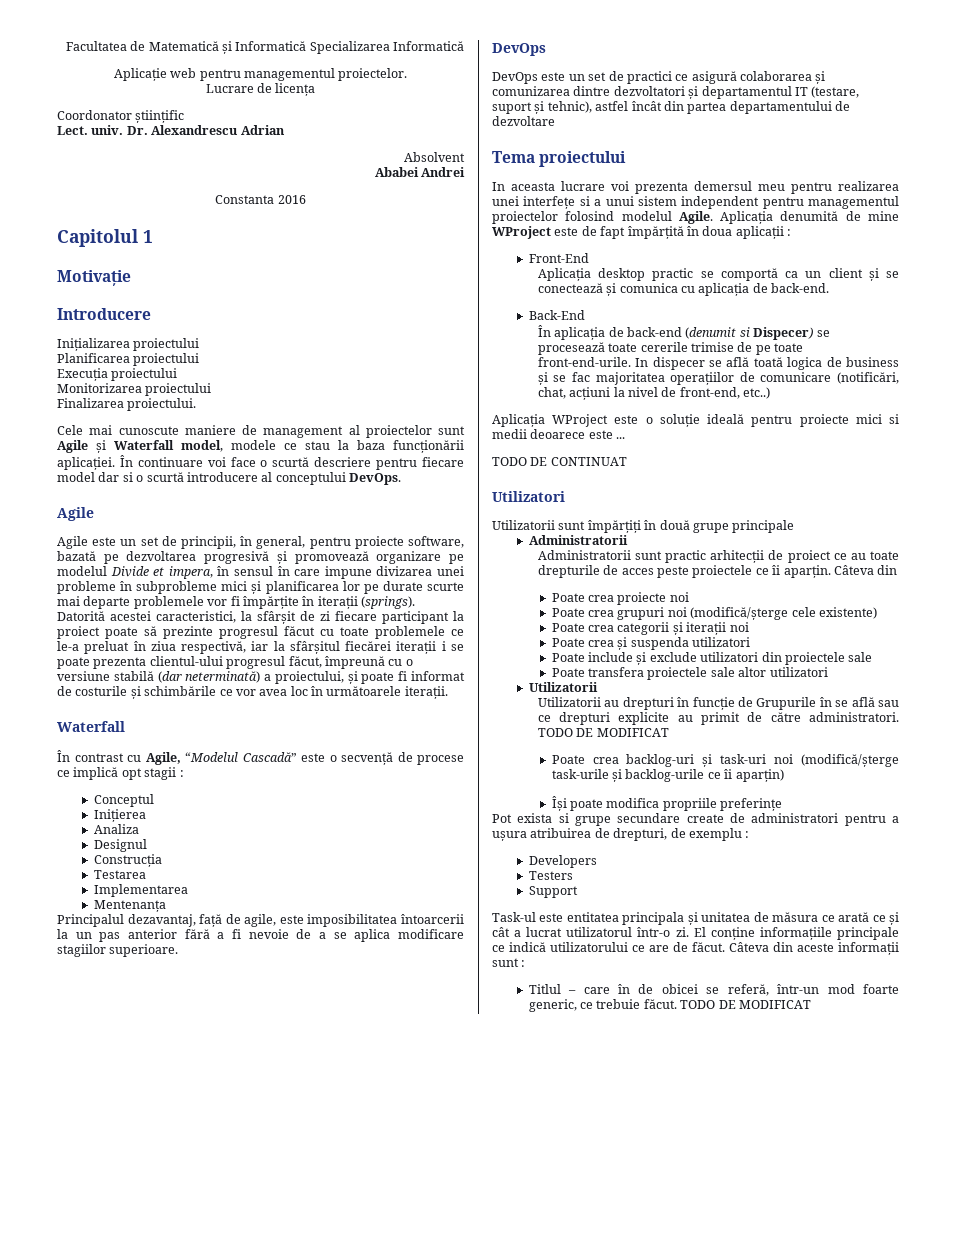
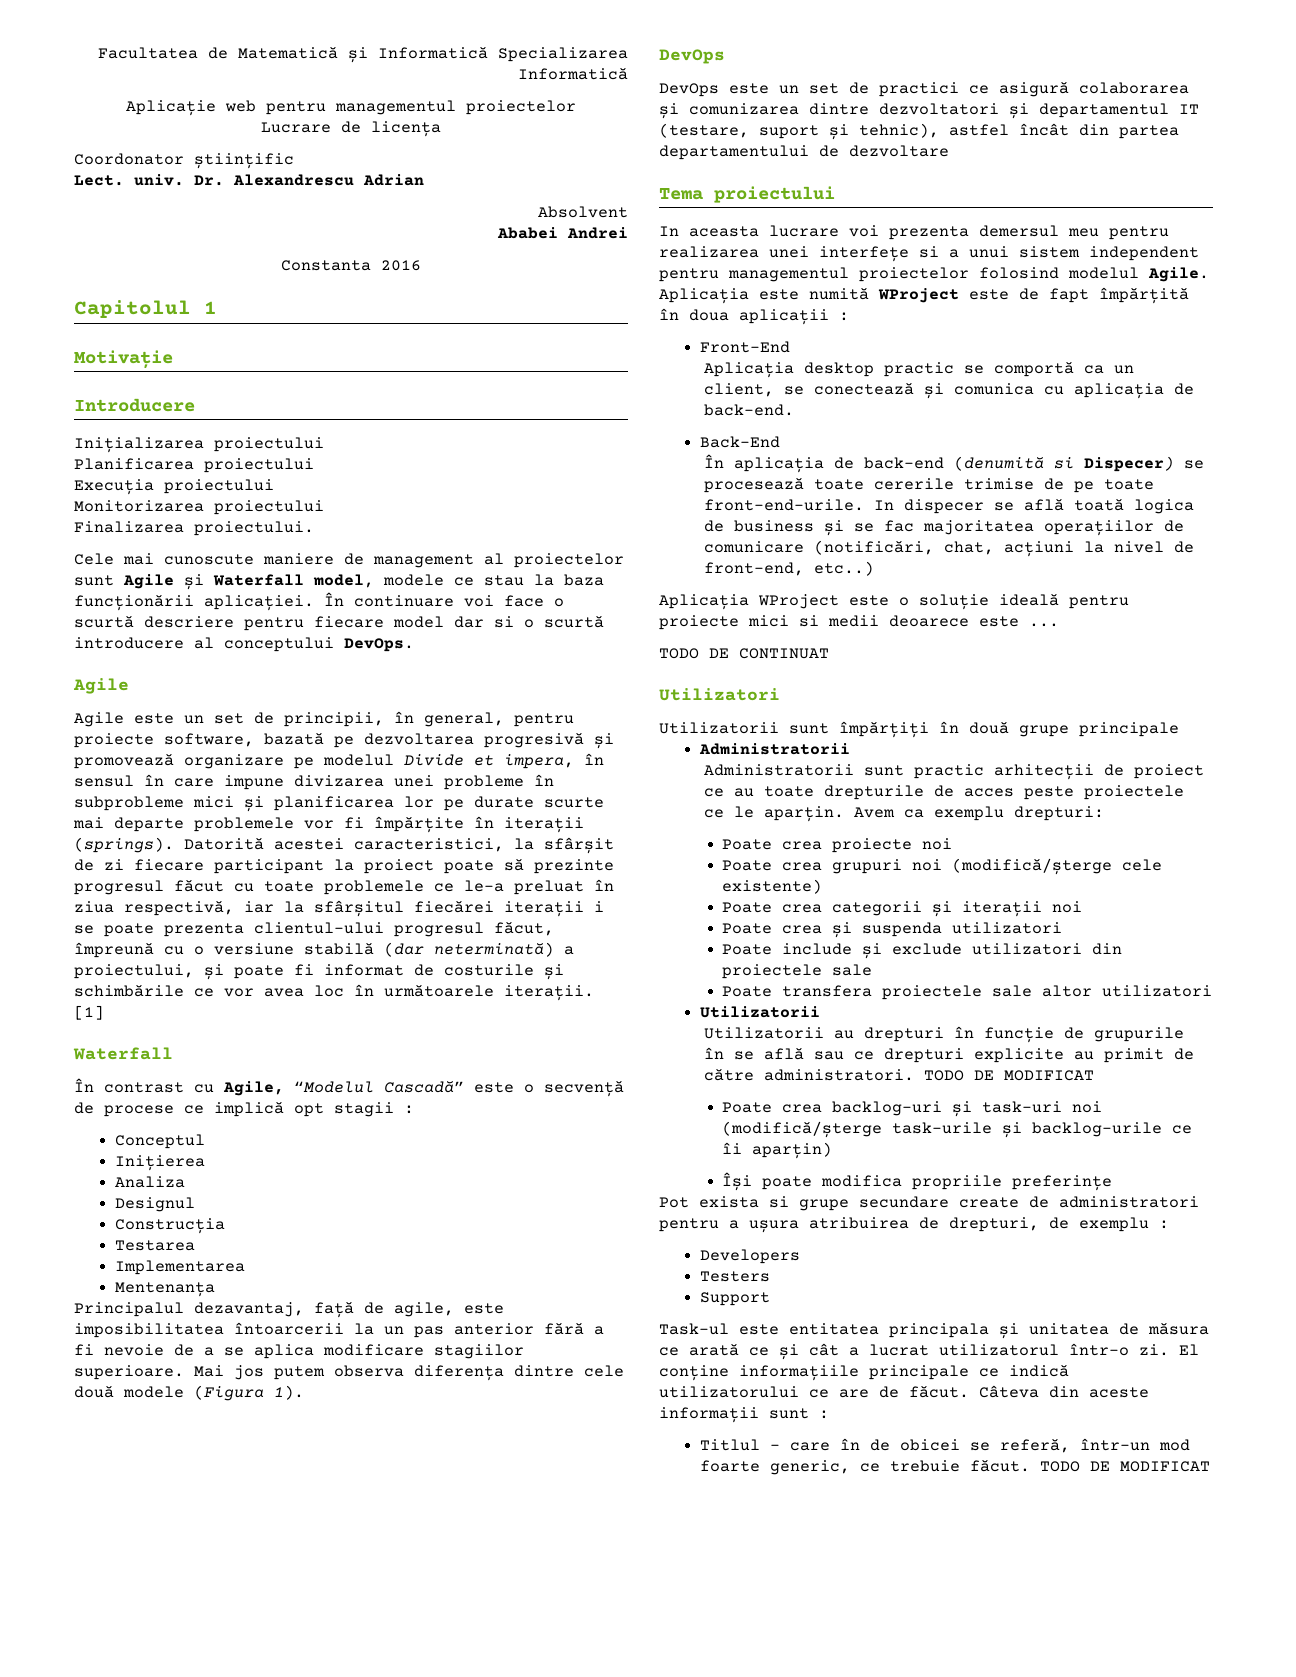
[338,68,408,81] proiectelor. -> [466,100,576,115] proiectelor
(448, 692) none -> [74,1005,104,1020] [1]
(179, 950) none -> [194,1365,624,1381] [74,1385,304,1401] Mai jos putem observa diferența dintre cele două modele (Figura 1).
[780,211,899,221] denumită de mine -> [759,287,869,300] este numită
[828,268,879,281] client și -> [704,383,775,397] client,
[685,327,737,339] (denumit -> [954,456,1045,471] (denumită
[772,565,898,578] îi aparțin. Câteva din -> [734,806,1105,822] le aparțin. Avem ca exemplu drepturi:
[756,697,817,710] Grupurile -> [1094,1027,1185,1042] grupurile

